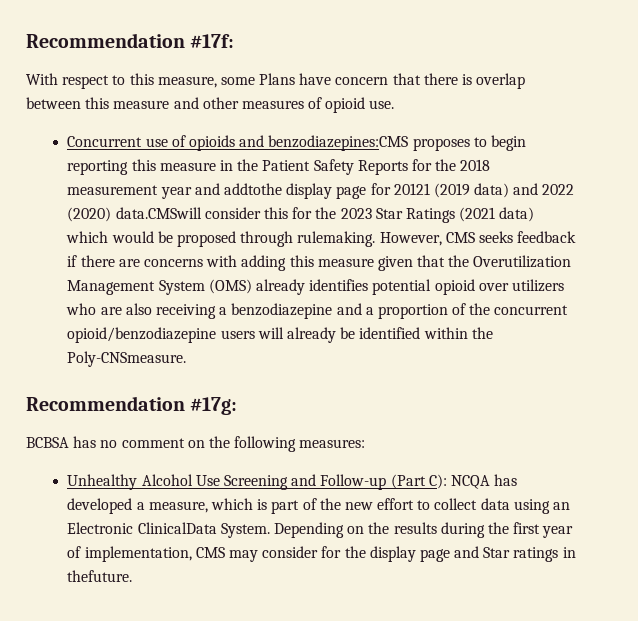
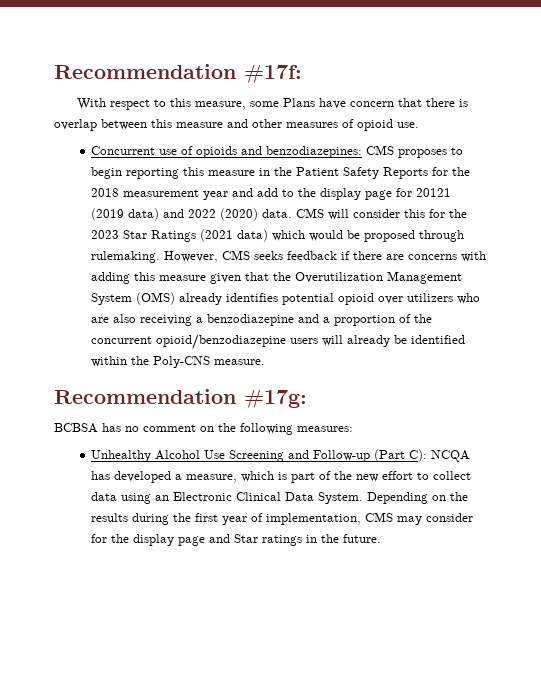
[268,135,409,151] benzodiazepines:CMS -> [266,145,395,158] benzodiazepines: CMS
[223,183,282,195] addtothe -> [257,188,317,197] add to the
[115,207,202,219] data.CMSwill -> [262,208,350,220] data. CMS will
[67,351,187,367] Poly-CNSmeasure. -> [153,356,266,368] Poly-CNS measure.
[137,522,217,534] ClinicalData -> [236,492,315,501] Clinical Data
[67,570,133,582] thefuture. -> [321,534,382,543] the future.

